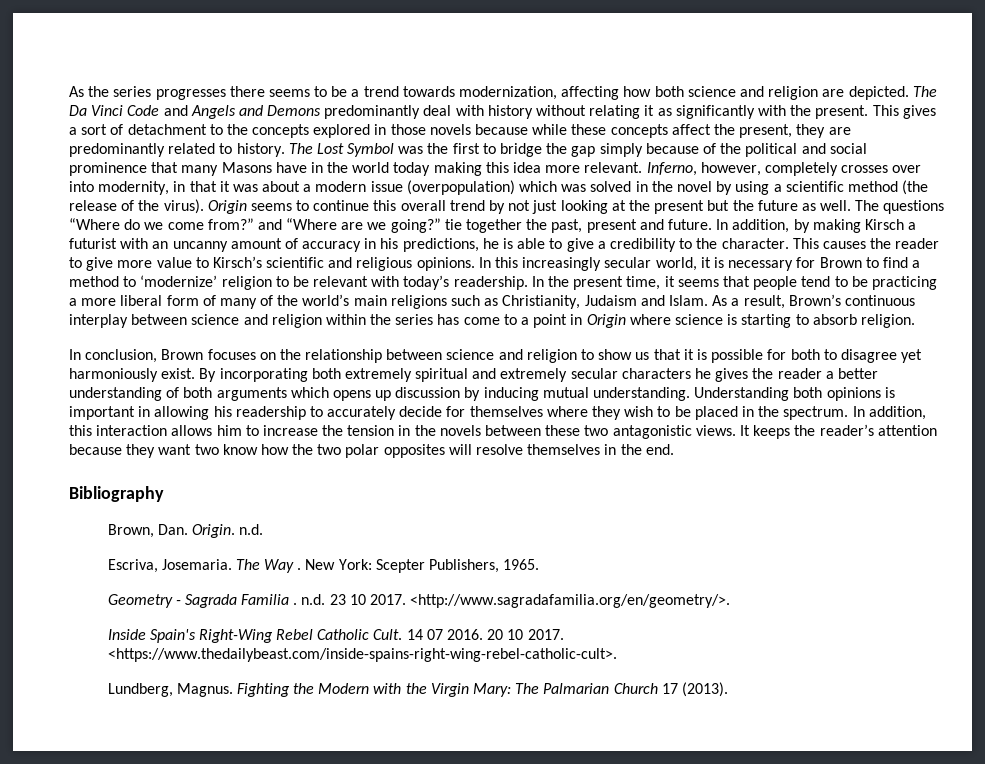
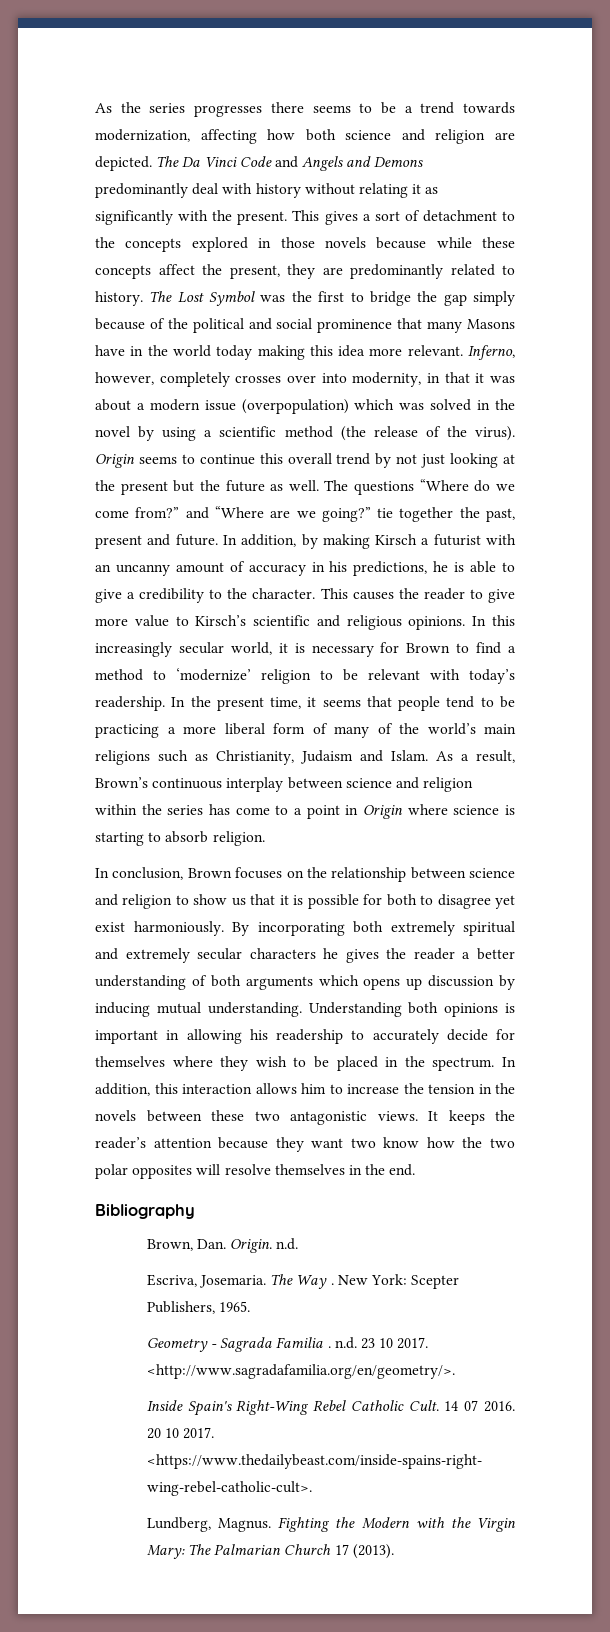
[69,368,196,382] harmoniously exist. -> [95,921,224,936] exist harmoniously.

